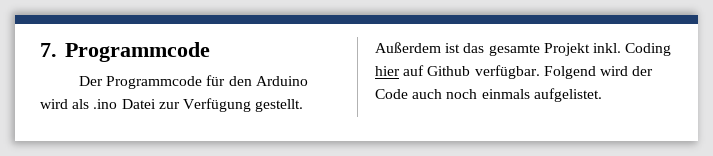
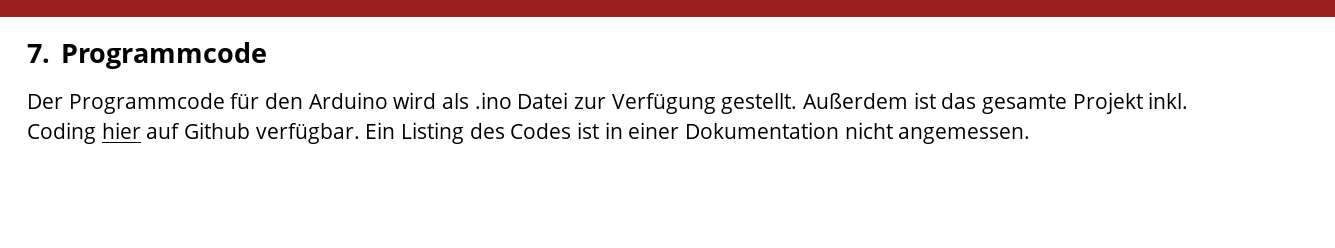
[543,66,654,79] [375,88,602,102] Folgend wird der Code auch noch einmals aufgelistet. -> [365,122,1031,144] Ein Listing des Codes ist in einer Dokumentation nicht angemessen.

